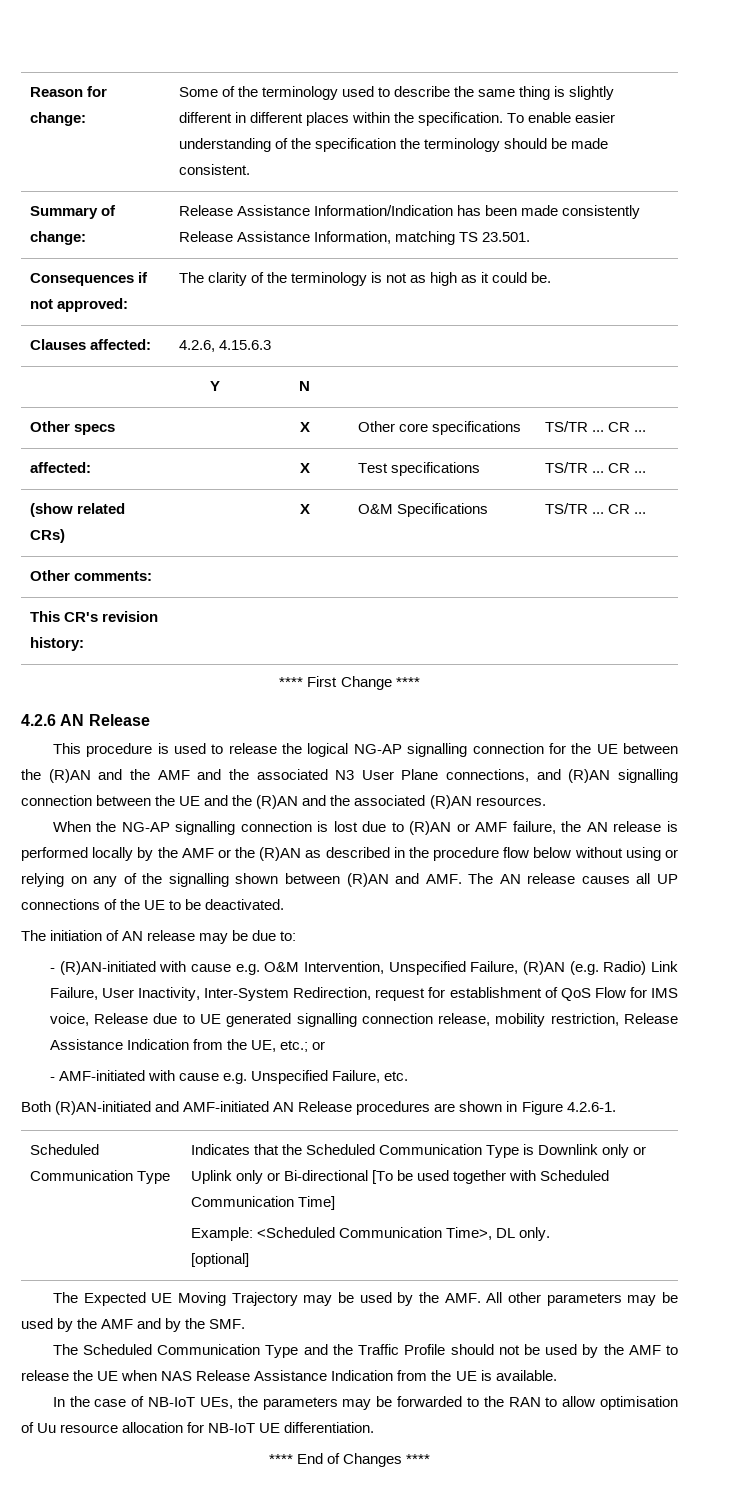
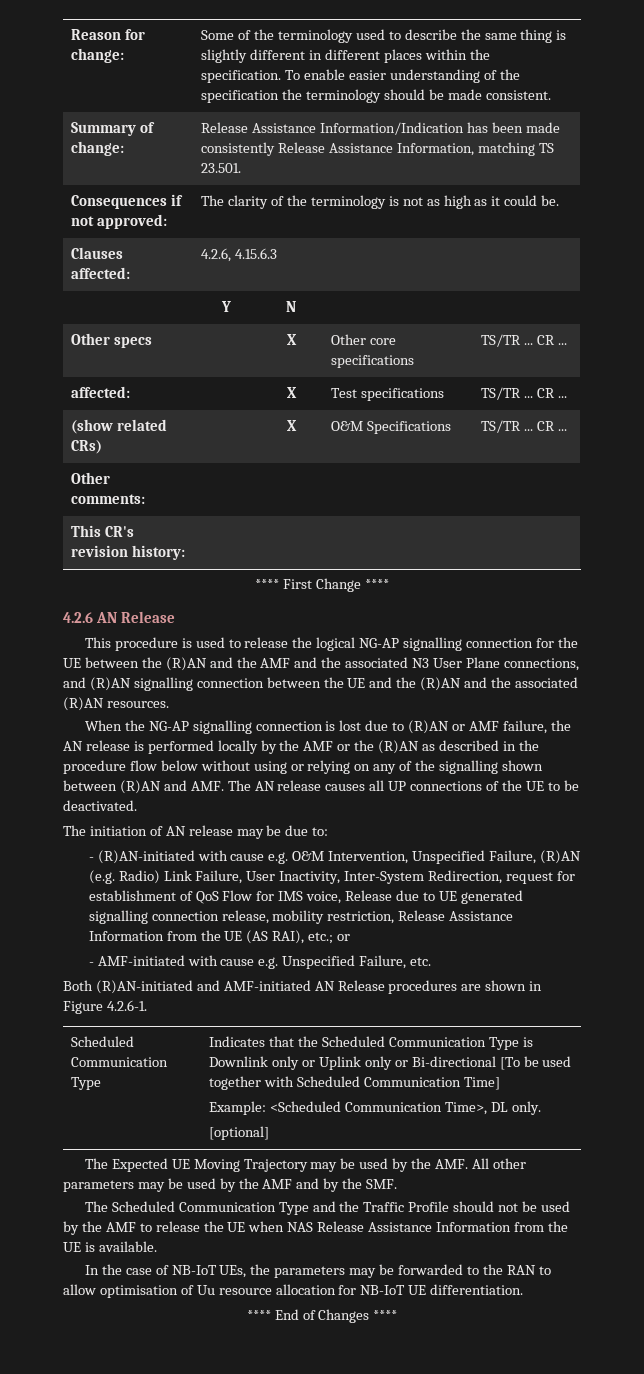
[126,1039,277,1052] Indication from the UE, -> [88,930,305,944] Information from the UE (AS RAI),
[331,1370,394,1381] Indication -> [436,1222,512,1232] Information

